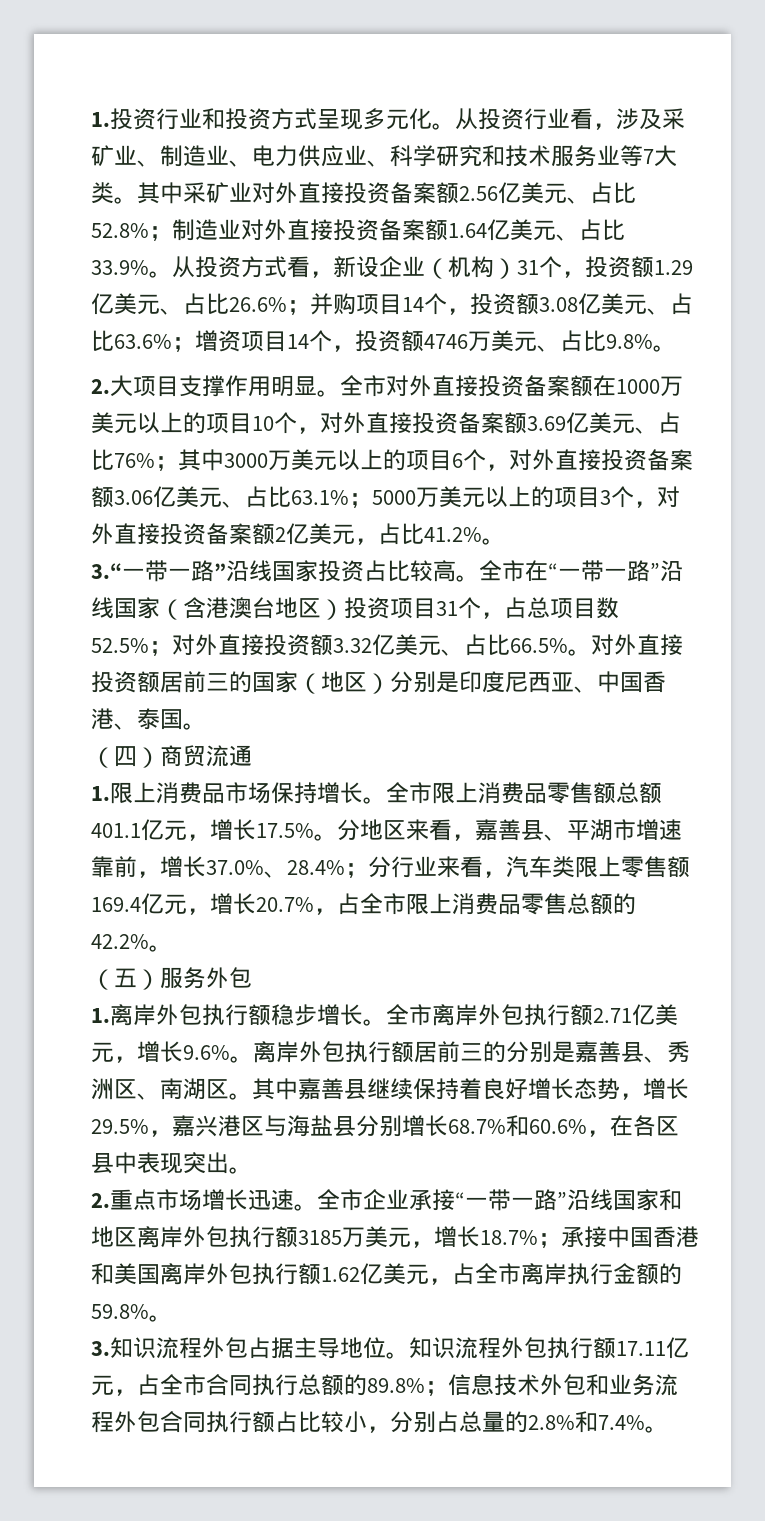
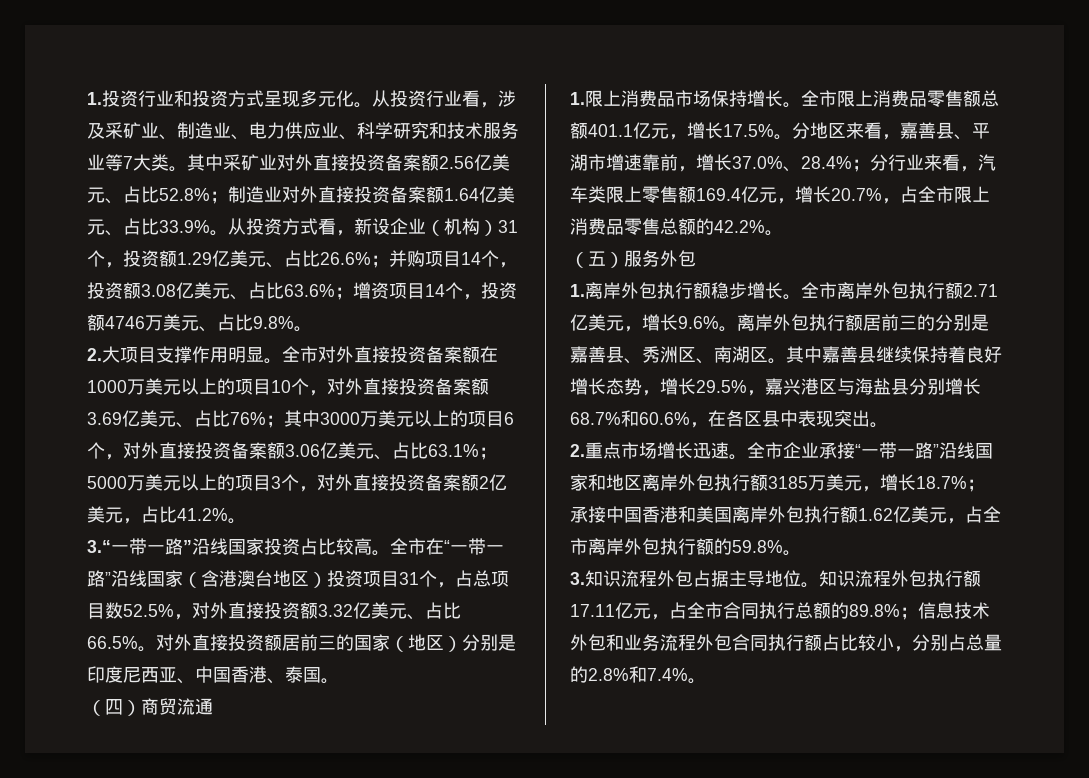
[149,641,172,656] ； -> [174,614,192,620] ，
[567,1263,636,1285] 执行金 -> [624,538,696,555] 外包执行

